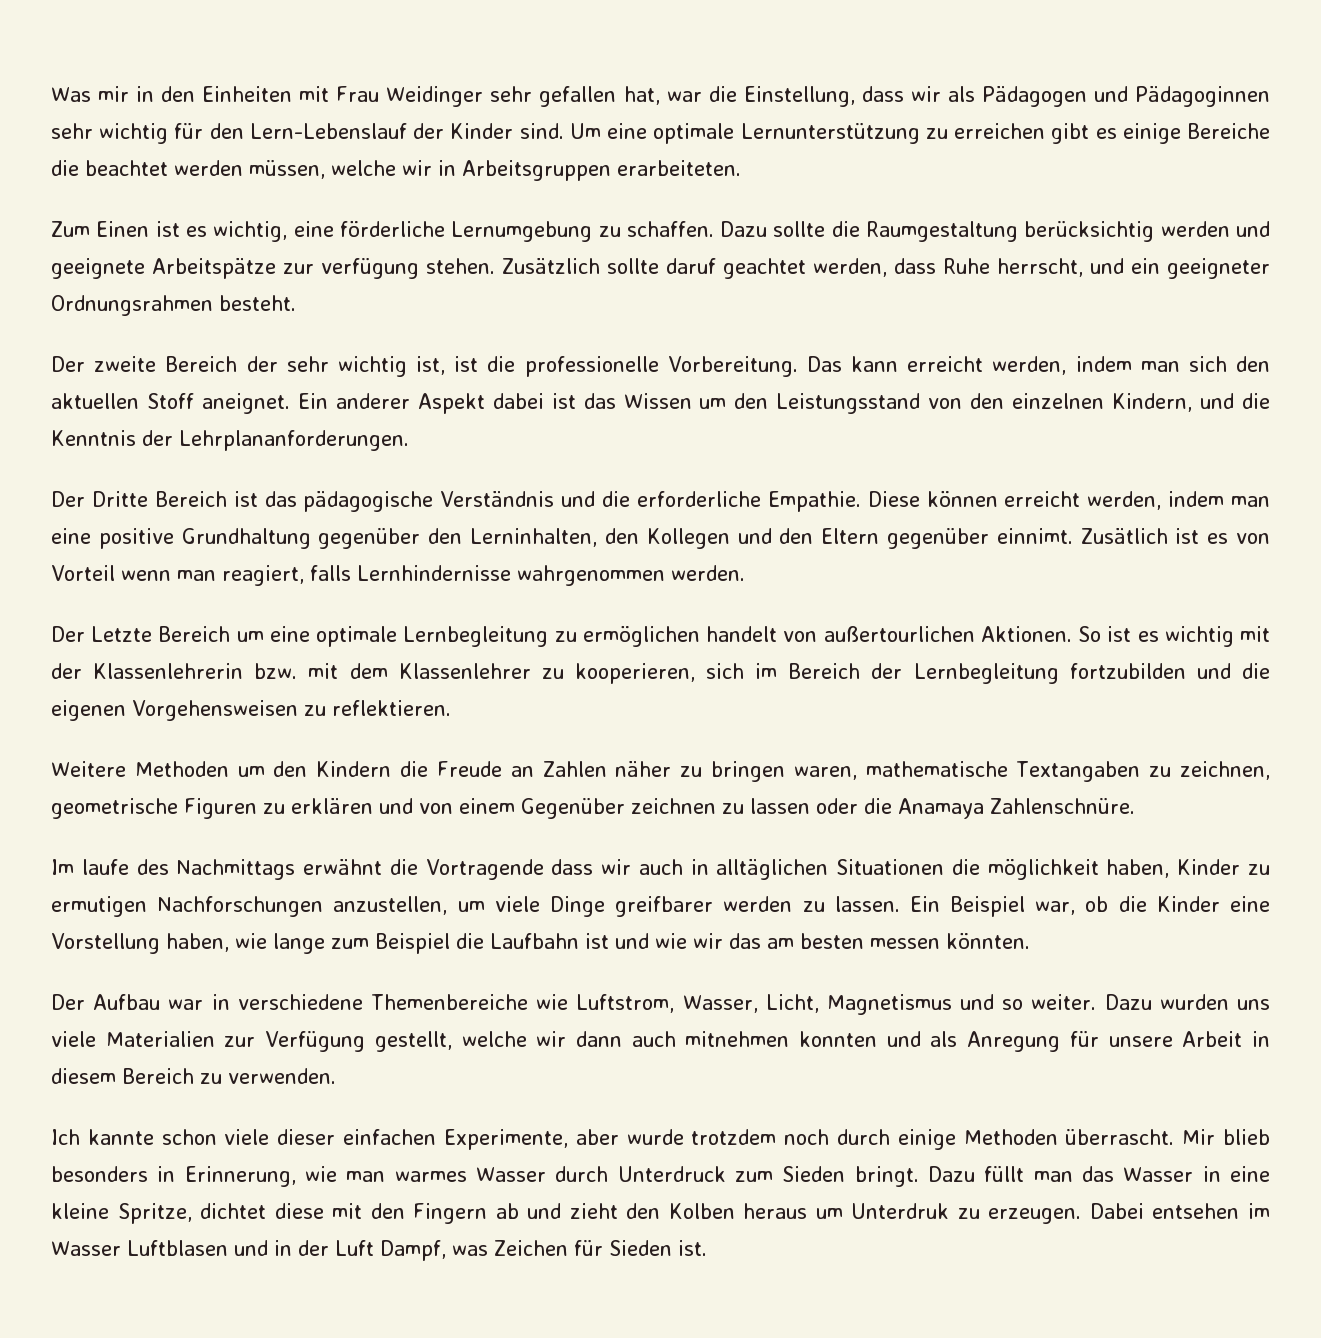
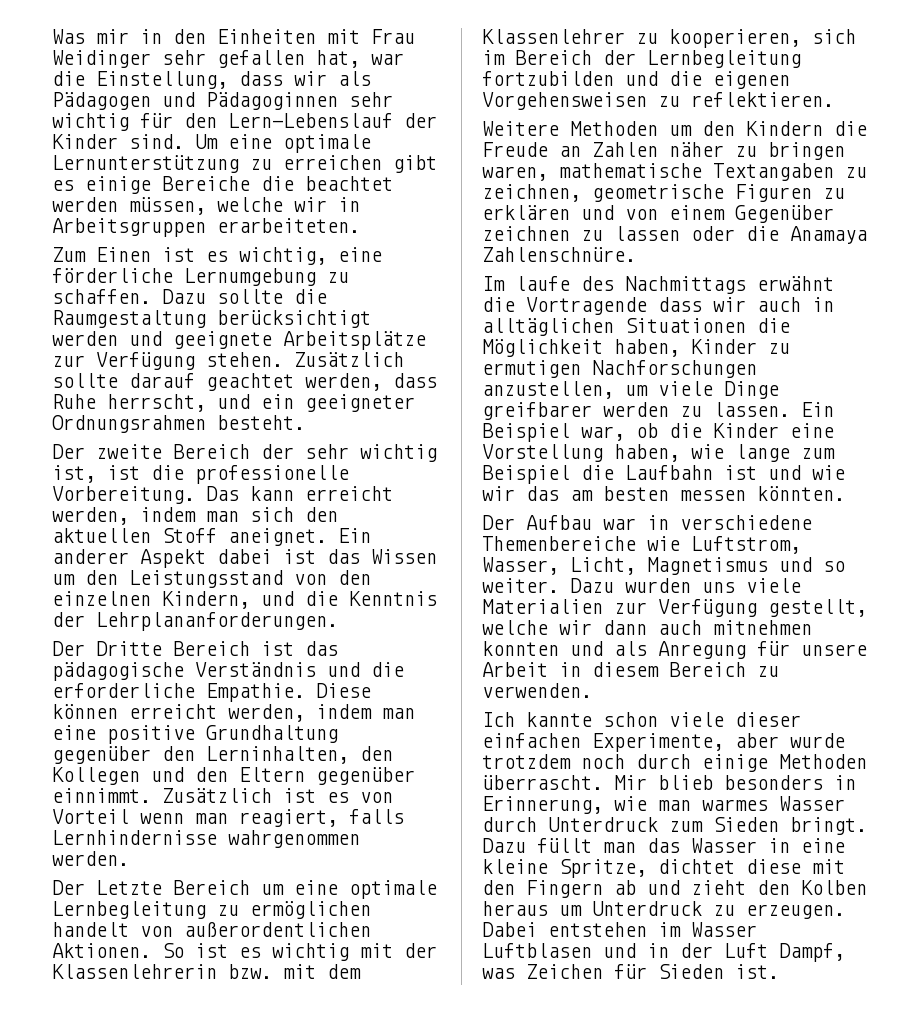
[1024,221,1155,242] berücksichtig -> [217,310,371,328] berücksichtigt
[152,258,419,279] Arbeitspätze zur verfügung -> [283,331,426,350] [52,352,195,370] Arbeitsplätze zur Verfügung
[666,258,716,274] daruf -> [129,373,195,388] darauf
[996,528,1168,544] einnimt. Zusätlich -> [52,788,272,803] einnimmt. Zusätzlich
[823,626,975,642] außertourlichen -> [184,922,371,937] außerordentlichen
[987,858,1099,880] möglichkeit -> [482,339,603,357] Möglichkeit
[851,1203,950,1219] Unterdruk -> [592,901,702,916] Unterdruck
[1152,1203,1240,1219] entsehen -> [548,922,647,937] entstehen

